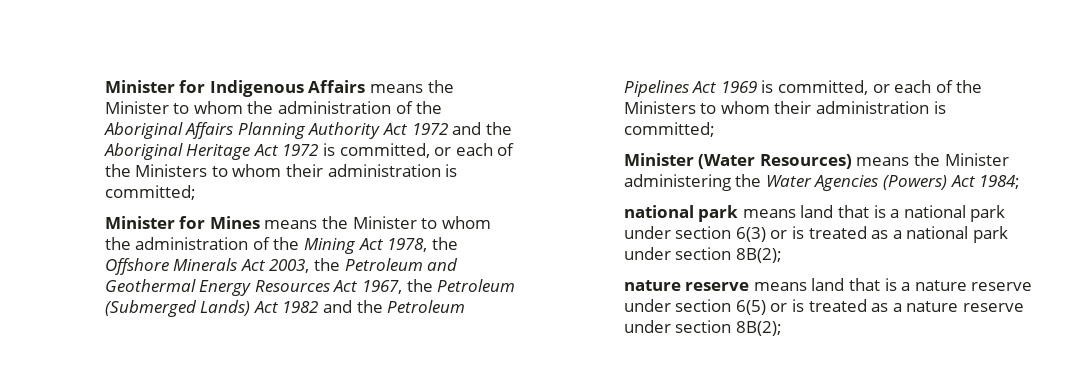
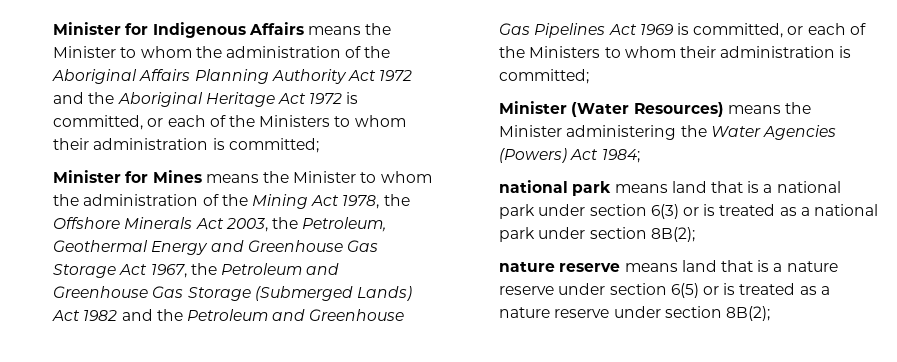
[344,258,459,271] [104,279,516,296] Petroleum and Geothermal Energy Resources Act 1967, the Petroleum -> [302,217,387,232] [53,240,379,255] [53,263,340,278] [53,286,251,301] Petroleum, Geothermal Energy and Greenhouse Gas Storage Act 1967, the Petroleum and Greenhouse Gas Storage
(466, 306) none -> [272,309,405,321] [499,23,531,35] and Greenhouse Gas

